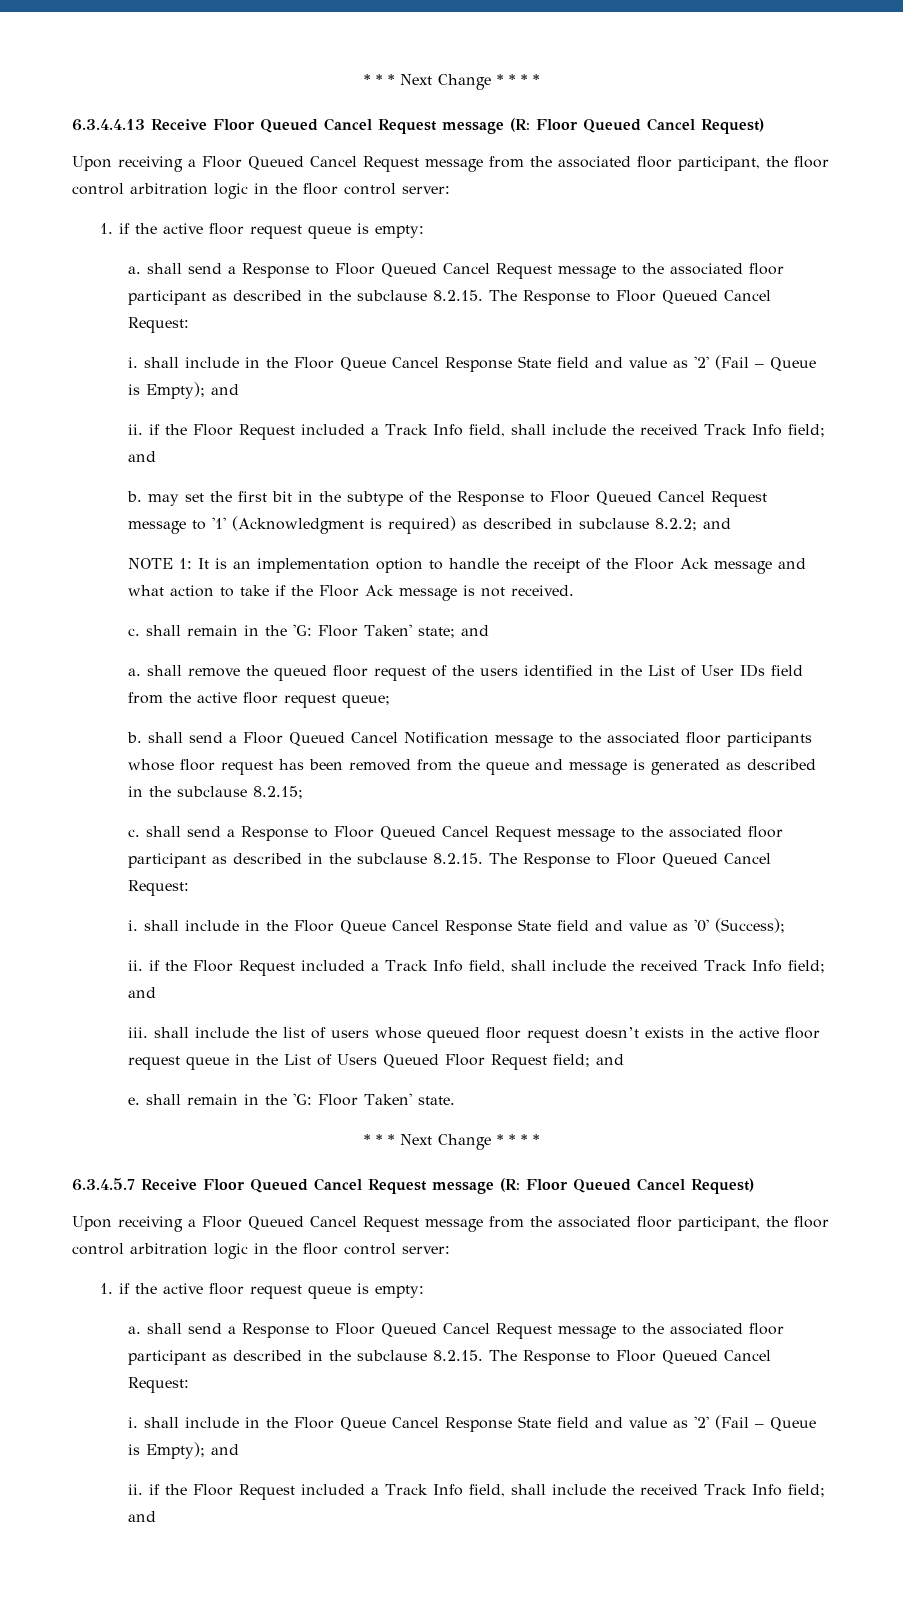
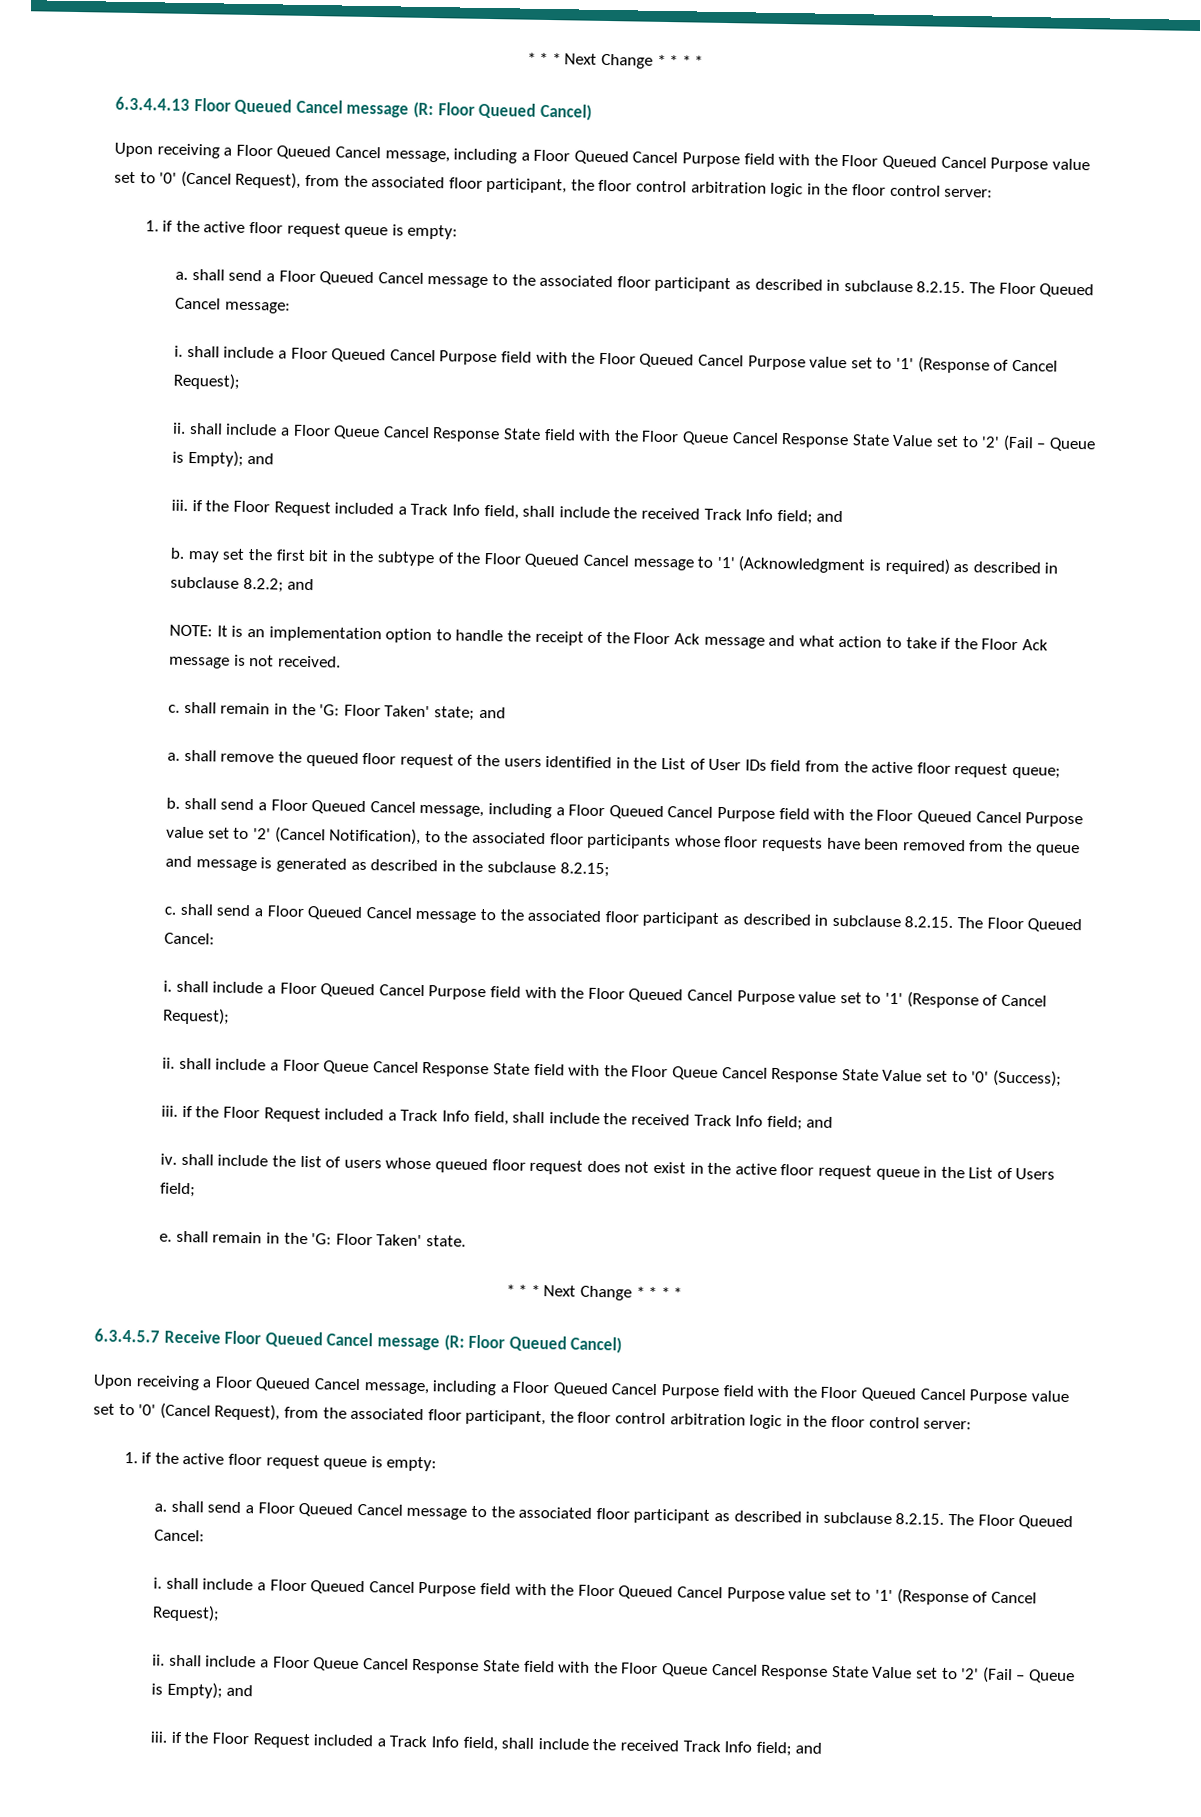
[151,118,764,134] [72,156,483,172] Receive Floor Queued Cancel Request message (R: Floor Queued Cancel Request) // Upon receiving a Floor Queued Cancel Request message -> [193,97,592,121] [114,142,1090,173] [114,170,302,189] Floor Queued Cancel message (R: Floor Queued Cancel) // Upon receiving a Floor Queued Cancel message, including a Floor Queued Cancel Purpose field with the Floor Queued Cancel Purpose value set to '0' (Cancel Request),
[242,263,785,279] [128,290,772,305] [128,317,190,333] [128,355,817,372] [128,382,240,399] [128,424,144,435] Response to Floor Queued Cancel Request message to the associated floor participant as described in the subclause 8.2.15. The Response to Floor Queued Cancel Request: // i. shall include in the Floor Queue Cancel Response State field and value as '2' (Fail – Queue is Empty); and // ii. -> [278,270,1095,298] [175,297,291,314] [174,345,1058,374] [173,372,241,390] [172,422,1096,452] [172,449,275,467] [171,499,189,511] Floor Queued Cancel message to the associated floor participant as described in subclause 8.2.15. The Floor Queued Cancel message: // i. shall include a Floor Queued Cancel Purpose field with the Floor Queued Cancel Purpose value set to '1' (Response of Cancel Request); // ii. shall include a Floor Queue Cancel Response State field with the Floor Queue Cancel Response State Value set to '2' (Fail – Queue is Empty); and // iii.
[457,491,768,507] Response to Floor Queued Cancel Request -> [483,552,629,568] Floor Queued Cancel
[128,558,193,569] NOTE 1: -> [169,624,214,637] NOTE:
[404,732,554,748] Notification message -> [419,803,1084,828] [166,826,422,845] message, including a Floor Queued Cancel Purpose field with the Floor Queued Cancel Purpose value set to '2' (Cancel Notification),
[221,759,305,775] request has -> [761,836,861,852] requests have
[241,826,784,842] [128,853,772,868] [128,880,190,896] [128,919,689,935] Response to Floor Queued Cancel Request message to the associated floor participant as described in the subclause 8.2.15. The Response to Floor Queued Cancel Request: // i. shall include in the Floor Queue Cancel Response State field and value as -> [266,905,1083,933] [164,932,216,945] [163,980,1047,1009] [162,1007,231,1025] [162,1057,968,1084] Floor Queued Cancel message to the associated floor participant as described in subclause 8.2.15. The Floor Queued Cancel: // i. shall include a Floor Queued Cancel Purpose field with the Floor Queued Cancel Purpose value set to '1' (Response of Cancel Request); // ii. shall include a Floor Queue Cancel Response State field with the Floor Queue Cancel Response State Value set to
[128,960,144,971] ii. -> [161,1105,179,1117] iii.
[128,1027,149,1038] iii. -> [160,1153,178,1165] iv.
[585,1027,685,1039] doesn’t exists -> [586,1160,686,1174] does not exist
[383,1054,625,1070] Queued Floor Request field; and -> [160,1182,197,1198] field;
[368,1178,754,1194] [72,1216,483,1232] Request message (R: Floor Queued Cancel Request) // Upon receiving a Floor Queued Cancel Request message -> [376,1334,623,1354] [93,1374,1069,1405] [93,1402,281,1421] message (R: Floor Queued Cancel) // Upon receiving a Floor Queued Cancel message, including a Floor Queued Cancel Purpose field with the Floor Queued Cancel Purpose value set to '0' (Cancel Request),
[242,1323,785,1339] [128,1350,772,1365] [128,1377,190,1393] [128,1415,817,1432] [128,1442,240,1459] [128,1484,144,1495] Response to Floor Queued Cancel Request message to the associated floor participant as described in the subclause 8.2.15. The Response to Floor Queued Cancel Request: // i. shall include in the Floor Queue Cancel Response State field and value as '2' (Fail – Queue is Empty); and // ii. -> [257,1502,1074,1530] [154,1529,206,1542] [153,1577,1037,1606] [152,1604,221,1622] [152,1654,1075,1684] [151,1681,254,1699] [150,1731,169,1743] Floor Queued Cancel message to the associated floor participant as described in subclause 8.2.15. The Floor Queued Cancel: // i. shall include a Floor Queued Cancel Purpose field with the Floor Queued Cancel Purpose value set to '1' (Response of Cancel Request); // ii. shall include a Floor Queue Cancel Response State field with the Floor Queue Cancel Response State Value set to '2' (Fail – Queue is Empty); and // iii.

